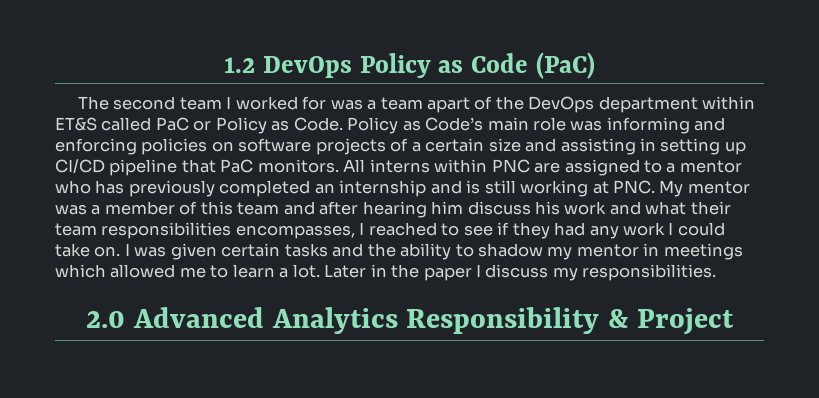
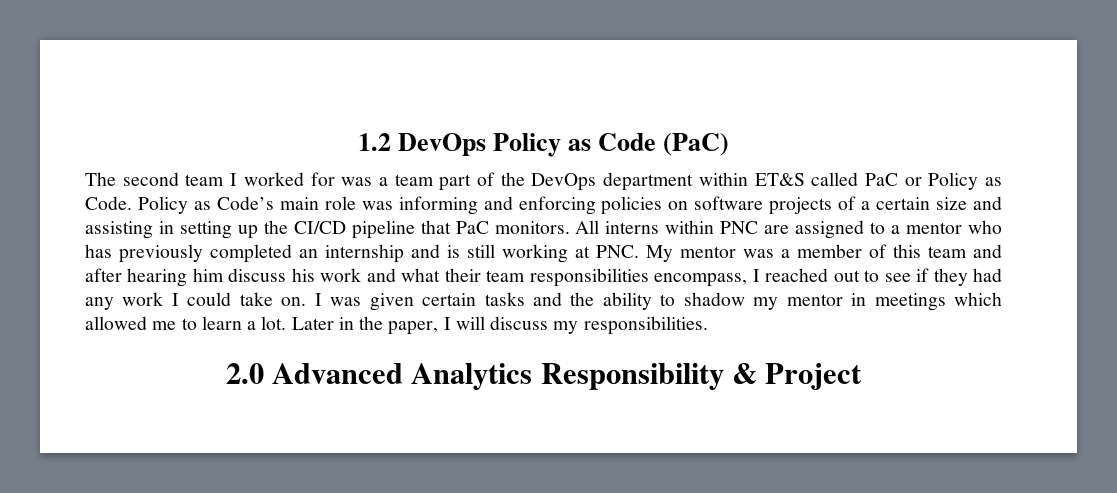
[427,97,471,113] apart -> [439,174,472,191] part
(746, 148) none -> [263,220,288,234] the
[235,225,355,239] encompasses, -> [654,273,748,287] encompass,
(437, 229) none -> [833,270,860,282] out
[423,264,482,281] paper I -> [388,316,485,335] paper, I will

